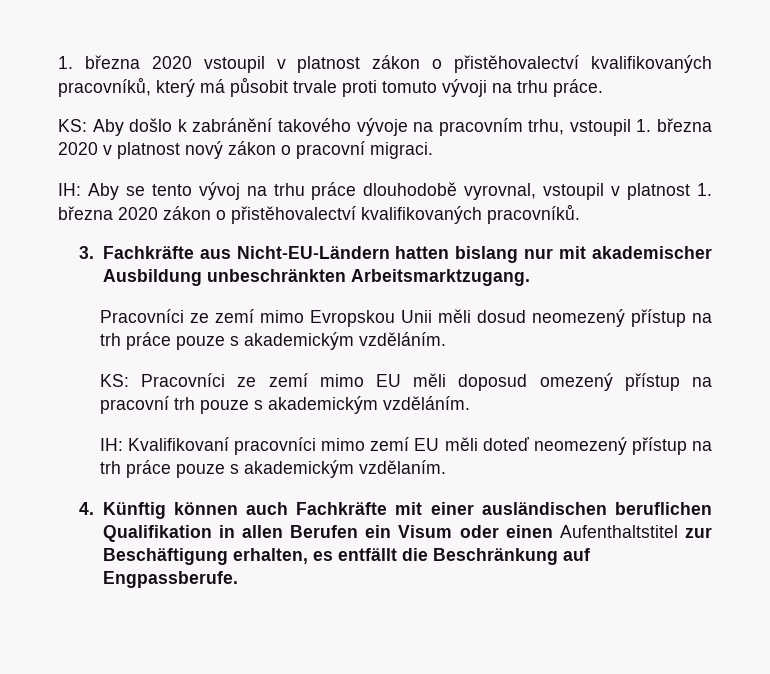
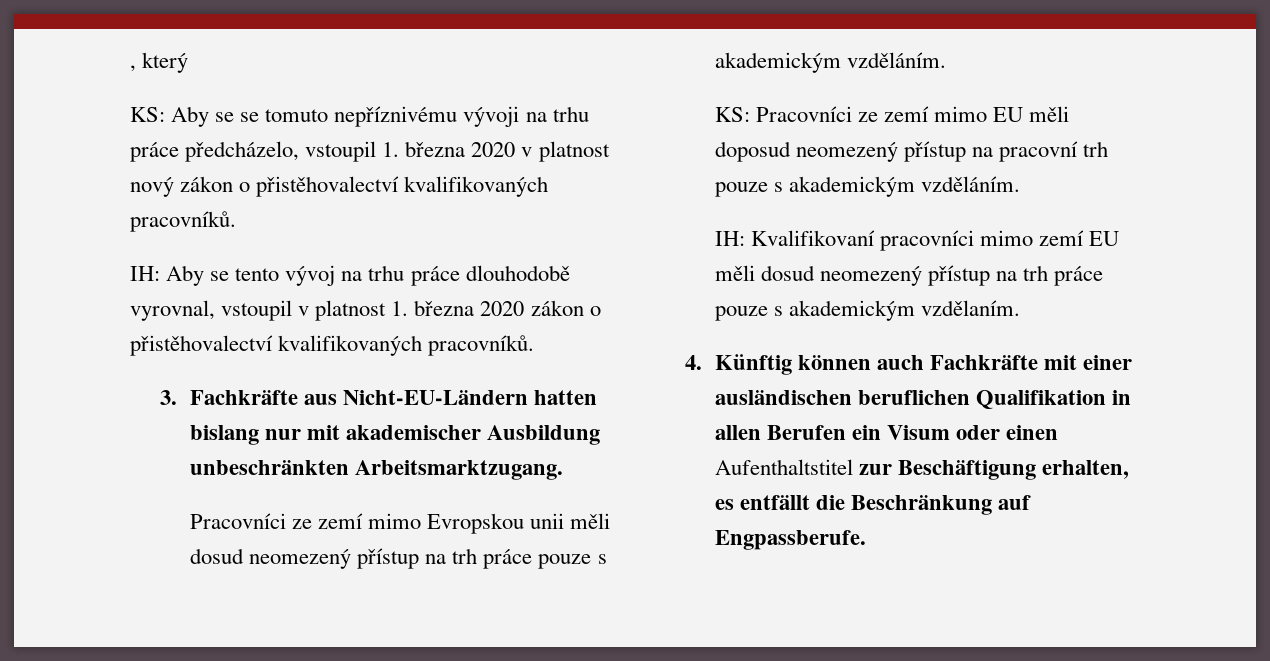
[58,55,713,73] [58,77,603,97] [58,118,565,136] 1. března 2020 vstoupil v platnost zákon o přistěhovalectví kvalifikovaných pracovníků, který má působit trvale proti tomuto vývoji na trhu práce. // KS: Aby došlo k zabránění takového vývoje na pracovním trhu, -> [130,52,189,73] [130,106,589,127] [130,141,300,162] , který // KS: Aby se se tomuto nepříznivému vývoji na trhu práce předcházelo,
[296,141,433,159] pracovní migraci. -> [256,176,549,197] [130,211,236,232] přistěhovalectví kvalifikovaných pracovníků.
[400,310,432,323] Unii -> [530,513,565,529] unii
[539,373,613,391] omezený -> [796,142,899,162] neomezený
[482,437,529,451] doteď -> [761,265,816,281] dosud

